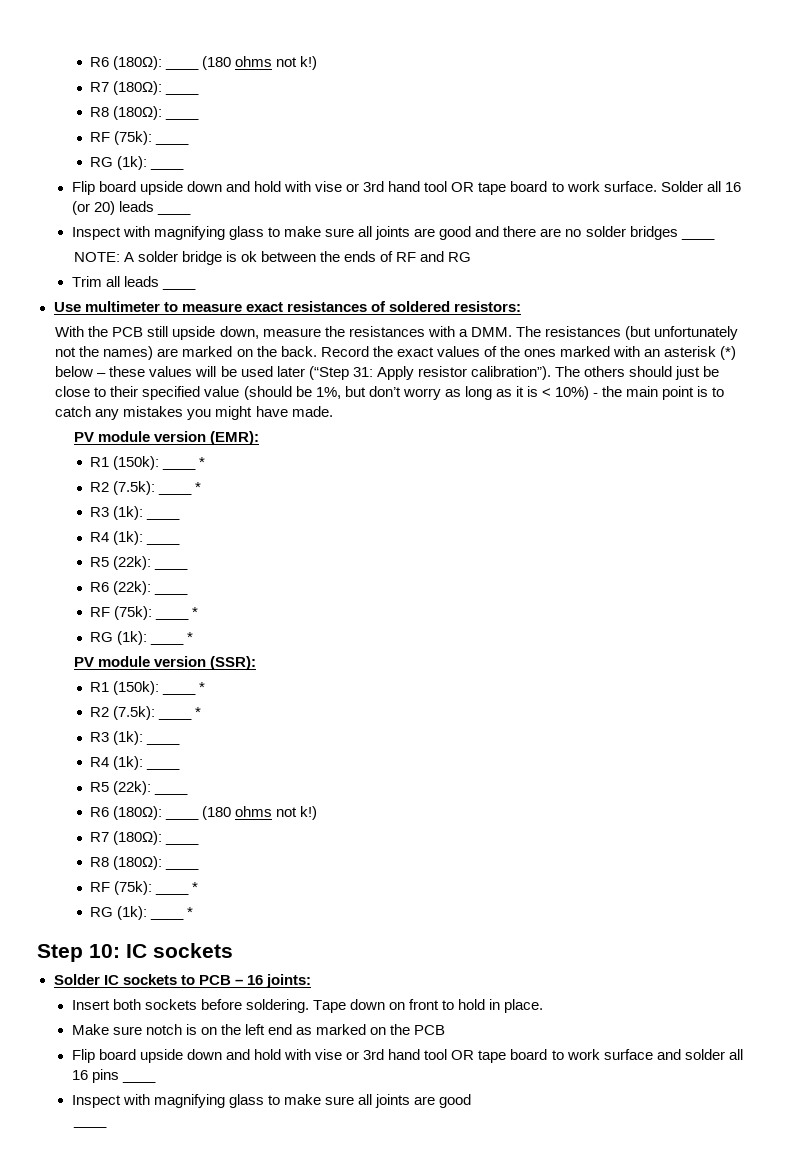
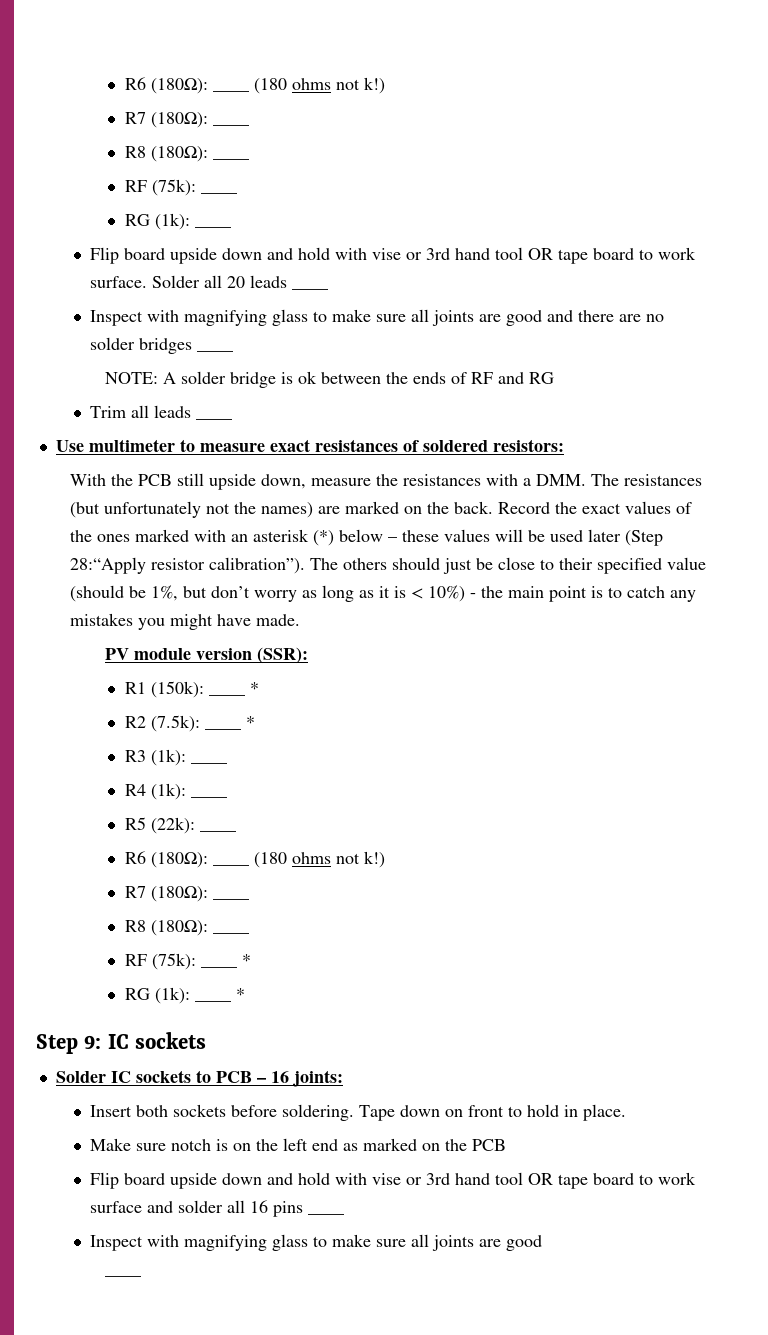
[724,182,741,192] [71,201,115,215] 16 (or 20) -> [227,276,246,288] 20
[308,366,414,380] (“Step 31: Apply -> [625,530,664,546] [70,557,147,574] (Step 28:“Apply
[73,431,259,445] [90,456,197,470] [199,457,206,467] [90,481,193,495] [195,482,202,492] [90,506,181,520] [90,531,181,545] [90,556,189,570] [90,581,189,595] [90,606,190,620] [192,607,199,617] [90,631,185,645] [187,632,194,642] // PV module version (EMR): // R1 (150k): ____ * // R2 (7.5k): ____ * // R3 (1k): ____ // R4 (1k): ____ // R5 (22k): ____ // R6 (22k): ____ // RF (75k): ____ * // RG (1k): ____ * -> (301, 620) none
[89,944,120,958] 10: -> [84,1035,102,1049] 9:

